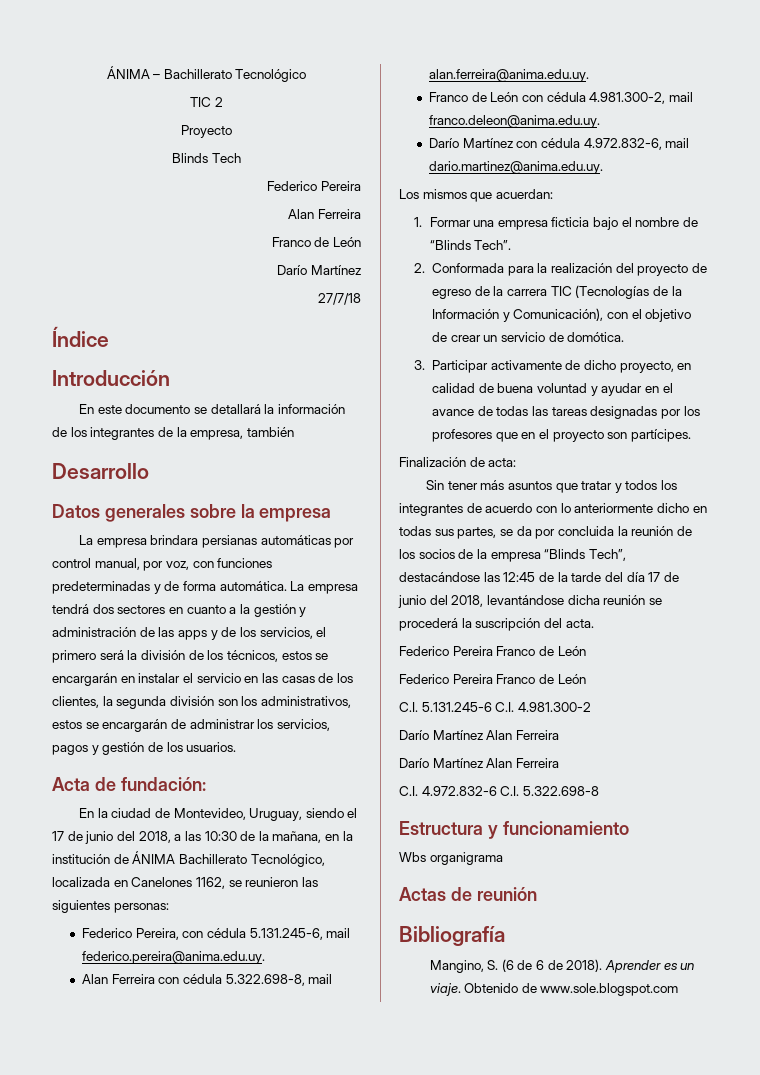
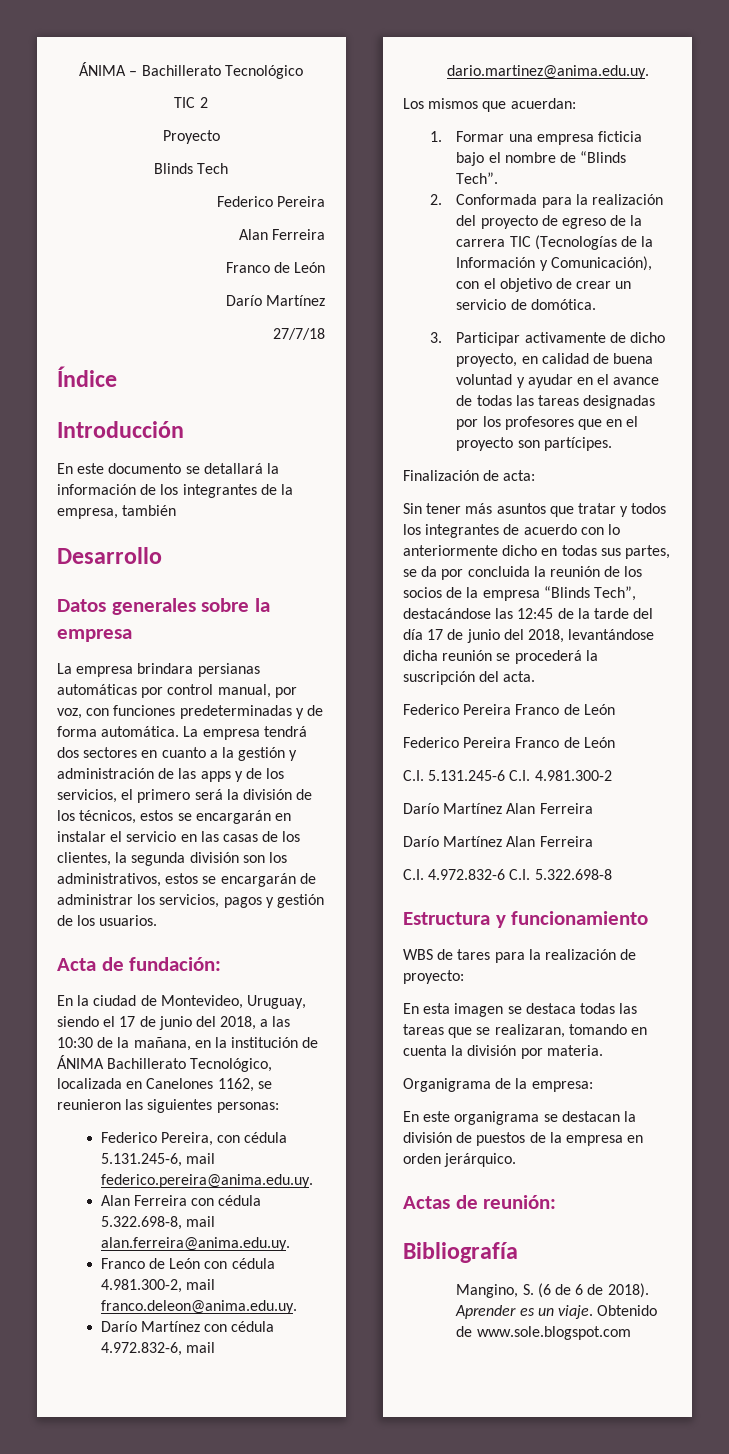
[399,852,503,865] Wbs organigrama -> [403,949,637,963] [403,970,464,984] [403,1003,638,1017] [403,1024,647,1038] [403,1045,603,1059] [403,1078,593,1092] [403,1111,636,1125] [403,1132,644,1146] [403,1153,517,1167] WBS de tares para la realización de proyecto: // En esta imagen se destaca todas las tareas que se realizaran, tomando en cuenta la división por materia. // Organigrama de la empresa: // En este organigrama se destacan la división de puestos de la empresa en orden jerárquico.
[476,887,537,901] reunión -> [483,1195,557,1209] reunión:

